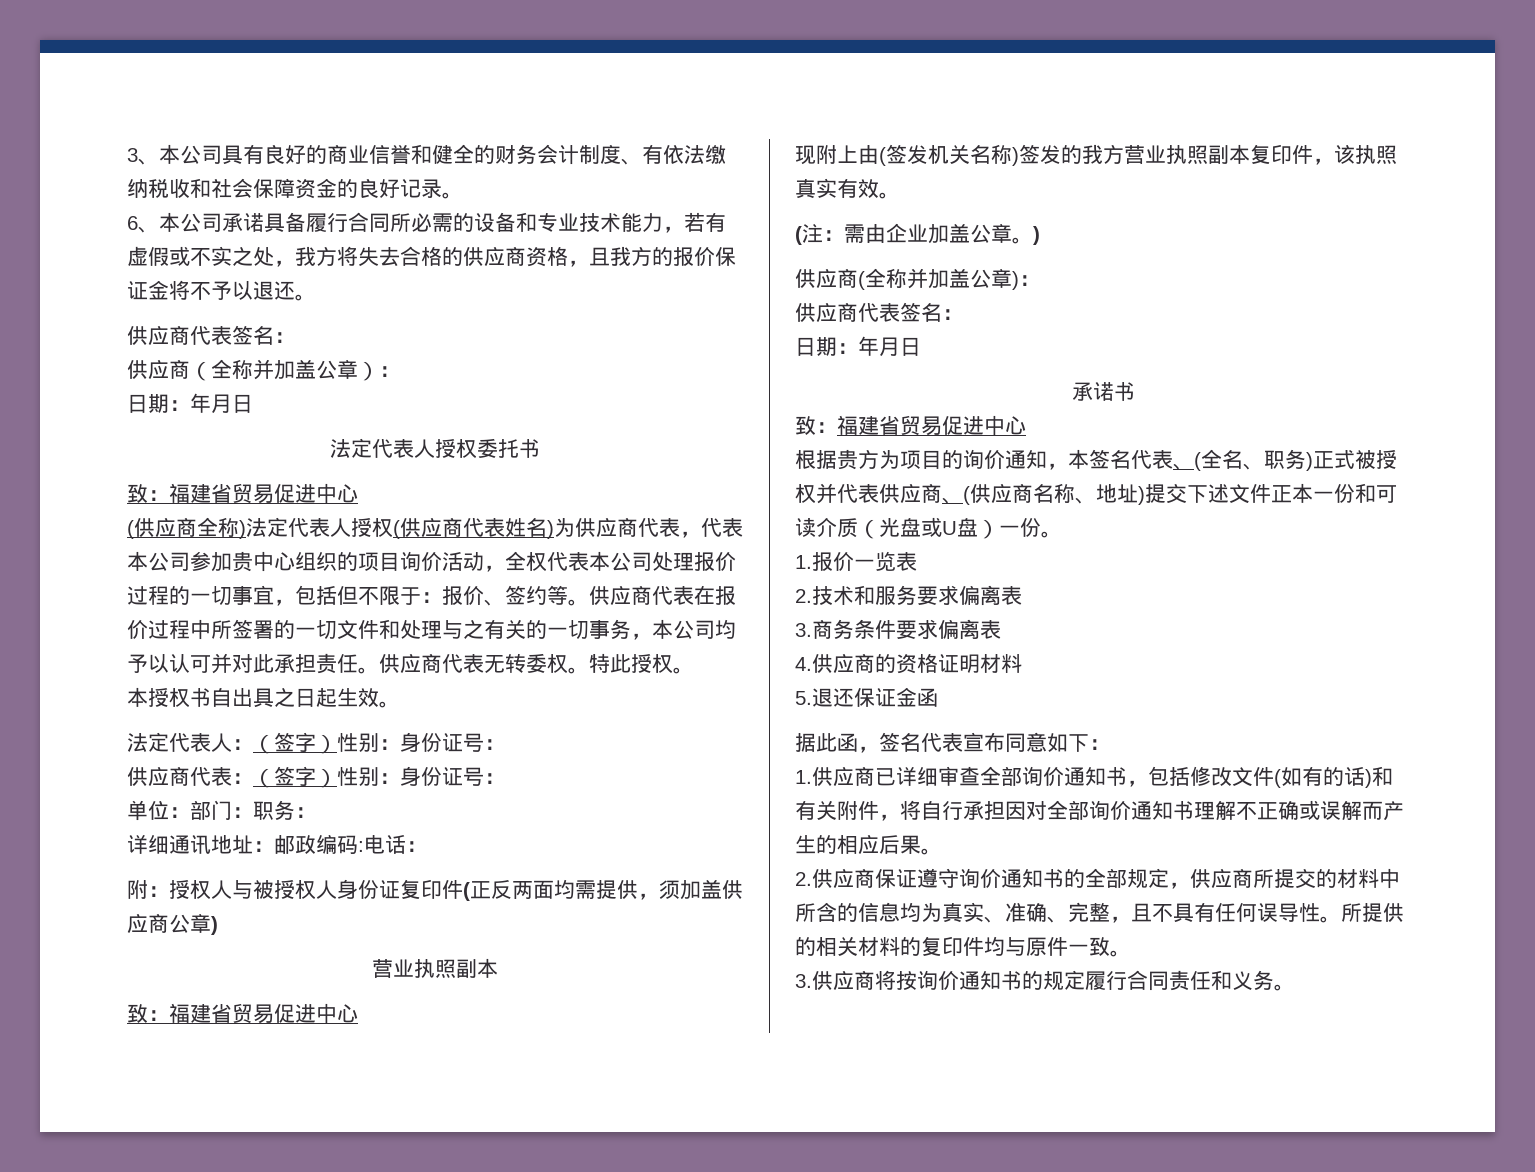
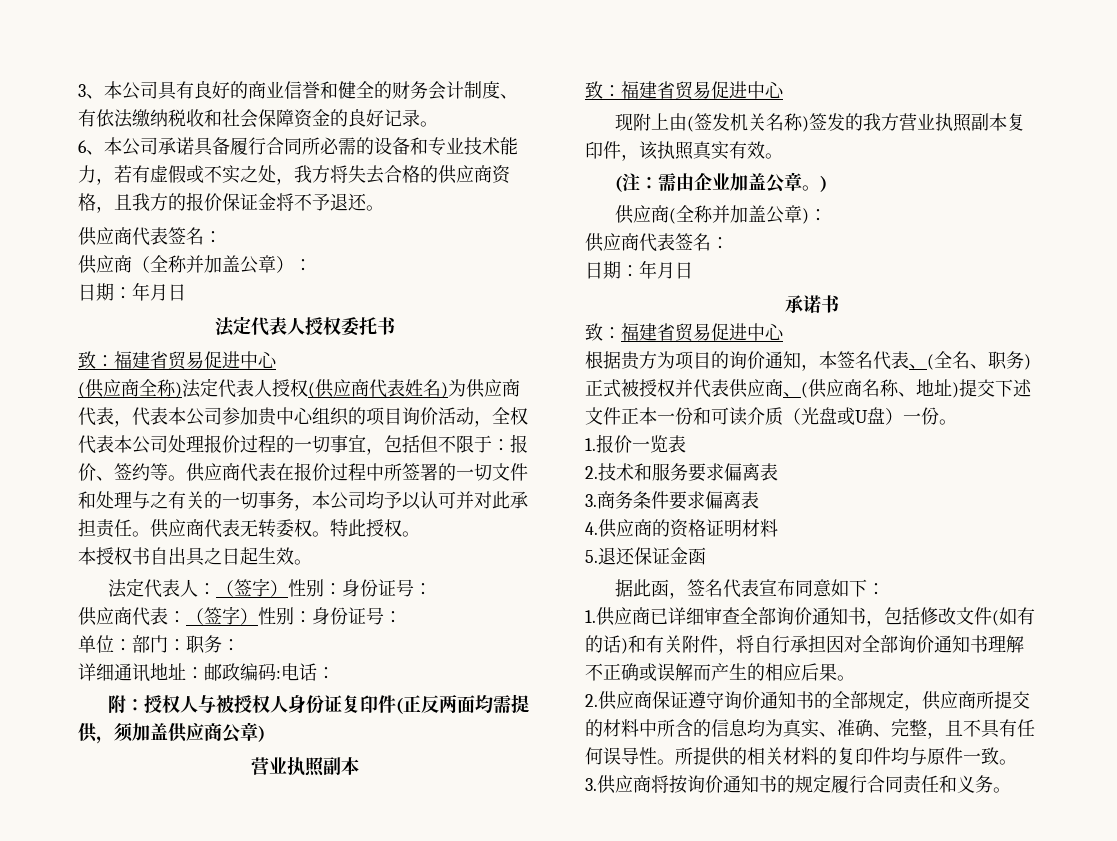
[232,281,253,300] 以 -> (330, 202) none

